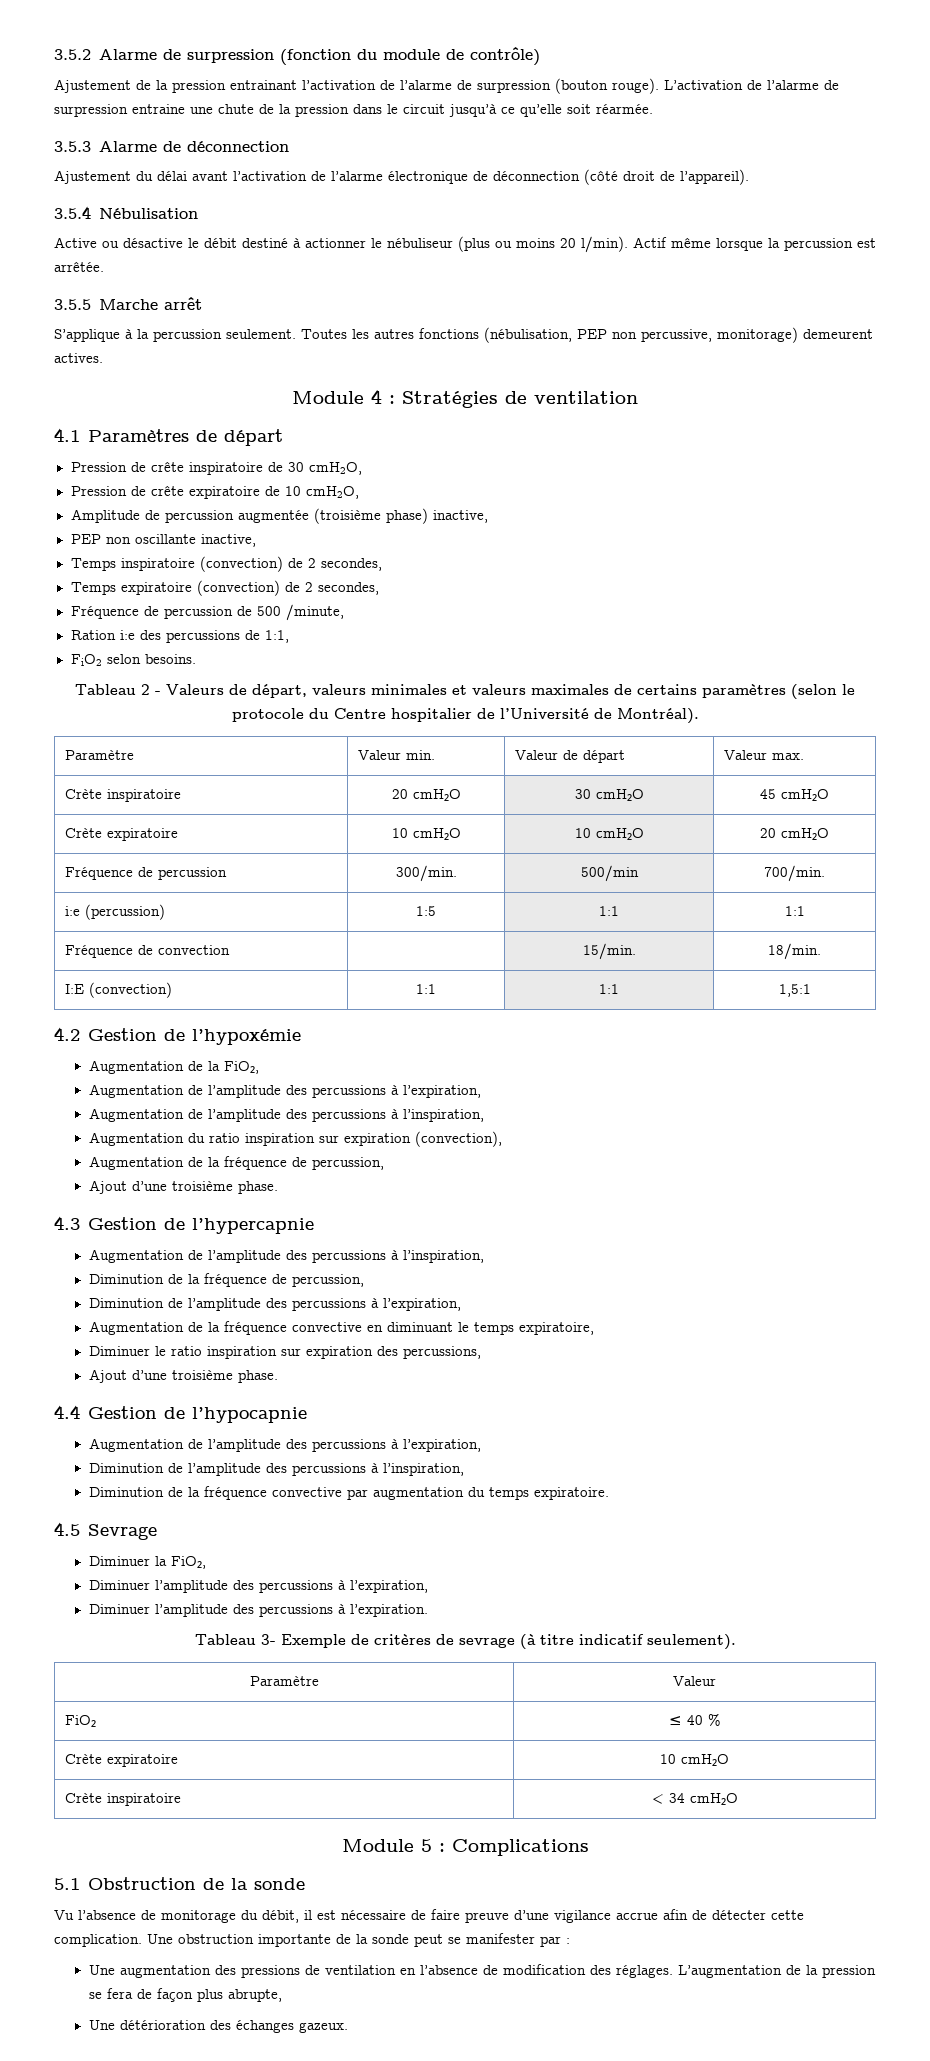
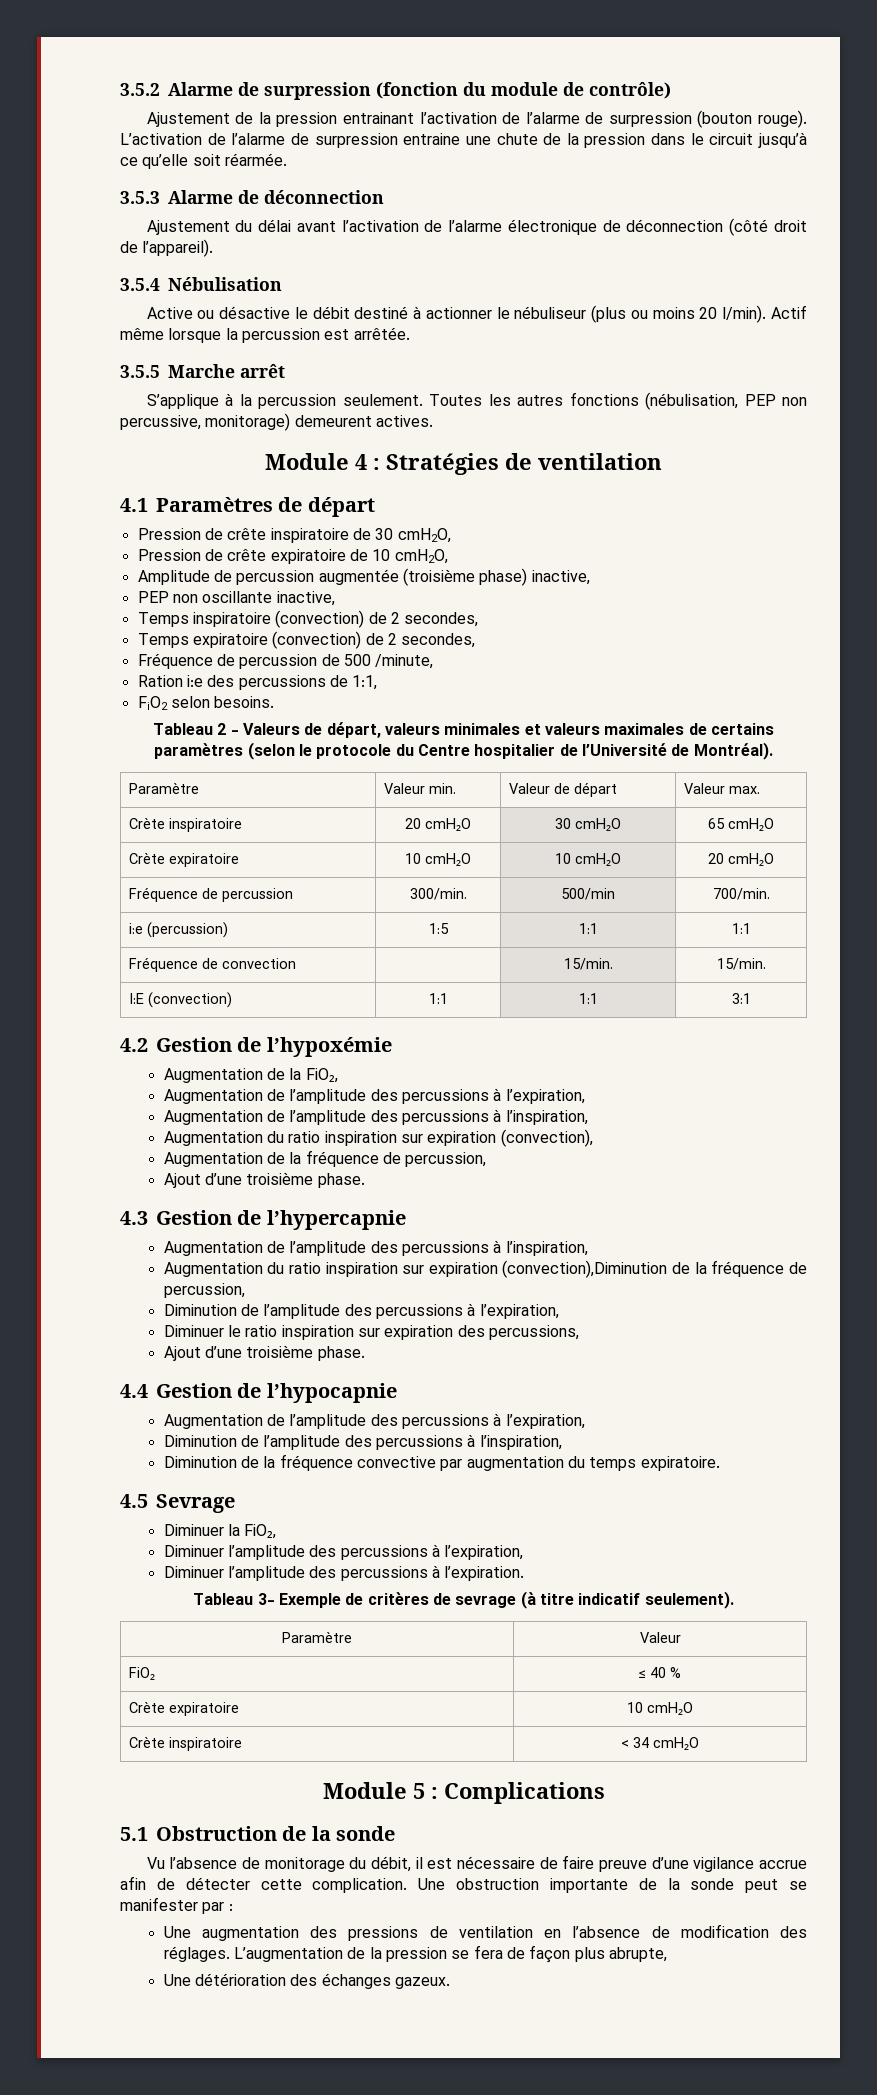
[760,789,776,799] 45 -> [708,818,725,829] 65
[768,943,821,960] 18/min. -> [716,958,766,970] 15/min.
[778,984,811,997] 1,5:1 -> [731,993,751,1004] 3:1
[88,1274,164,1284] Diminution -> [163,1260,668,1278] Augmentation du ratio inspiration sur expiration (convection),Diminution
[88,1321,594,1335] // Augmentation de la fréquence convective en diminuant le temps expiratoire, -> (559, 1311) none

